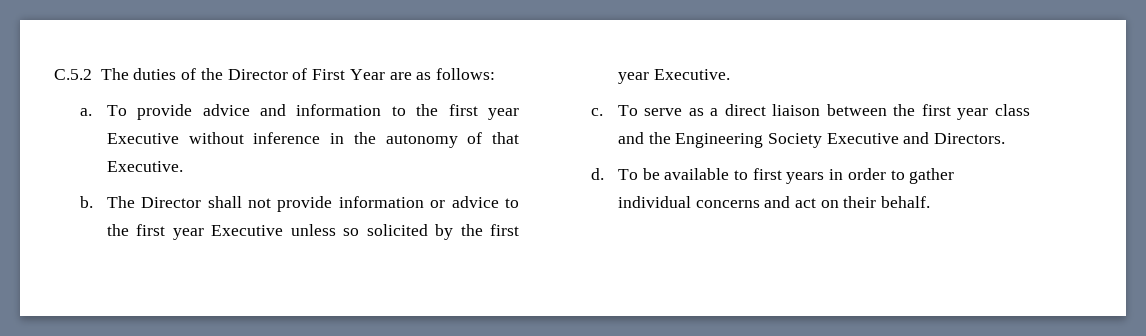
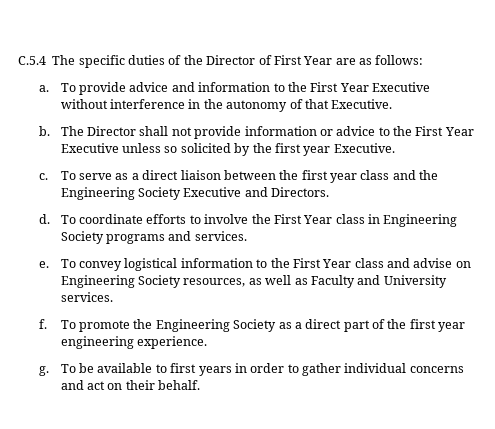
[54,68,129,80] C.5.2 The -> [18,55,125,68] C.5.4 The specific
[448,104,519,120] first year -> [310,82,369,92] First Year
[253,132,321,144] inference -> [110,99,186,109] interference
[136,224,204,240] first year -> [415,126,474,136] First Year
(638, 174) none -> [79,214,458,227] [60,231,247,244] [39,258,471,271] [60,275,447,288] [60,292,113,302] [39,319,466,332] [60,336,208,349] [39,364,76,376] coordinate efforts to involve the First Year class in Engineering Society programs and services. // e. To convey logistical information to the First Year class and advise on Engineering Society resources, as well as Faculty and University services. // f. To promote the Engineering Society as a direct part of the first year engineering experience. // g. To

